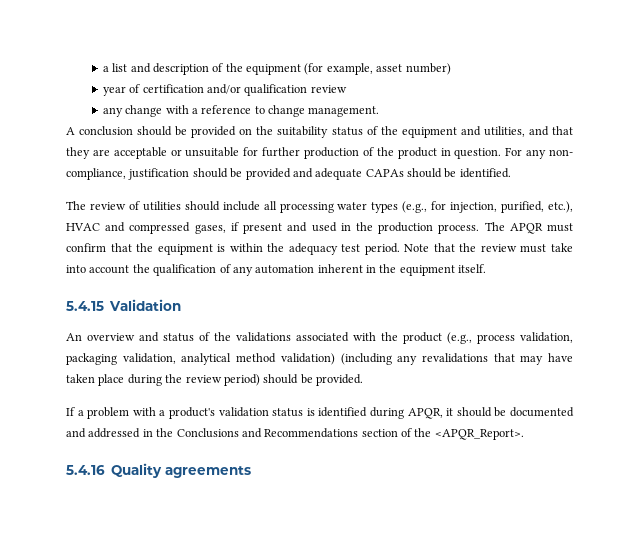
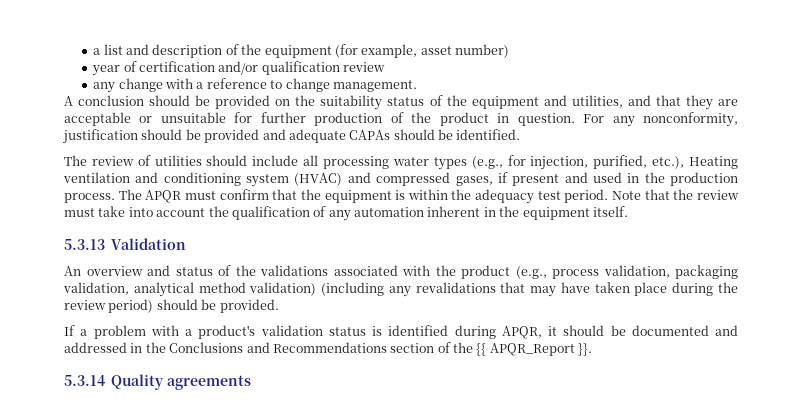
[549,149,573,156] [66,168,126,180] non- compliance, -> [642,112,738,127] nonconformity,
[66,223,100,231] HVAC -> [689,156,739,169] [63,172,343,187] Heating ventilation and conditioning system (HVAC)
[66,301,104,311] 5.4.15 -> [64,239,105,250] 5.3.13
[434,429,524,440] [66,465,105,475] <APQR_Report>. // 5.4.16 -> [476,343,593,356] [64,375,105,386] {{ APQR_Report }}. // 5.3.14

